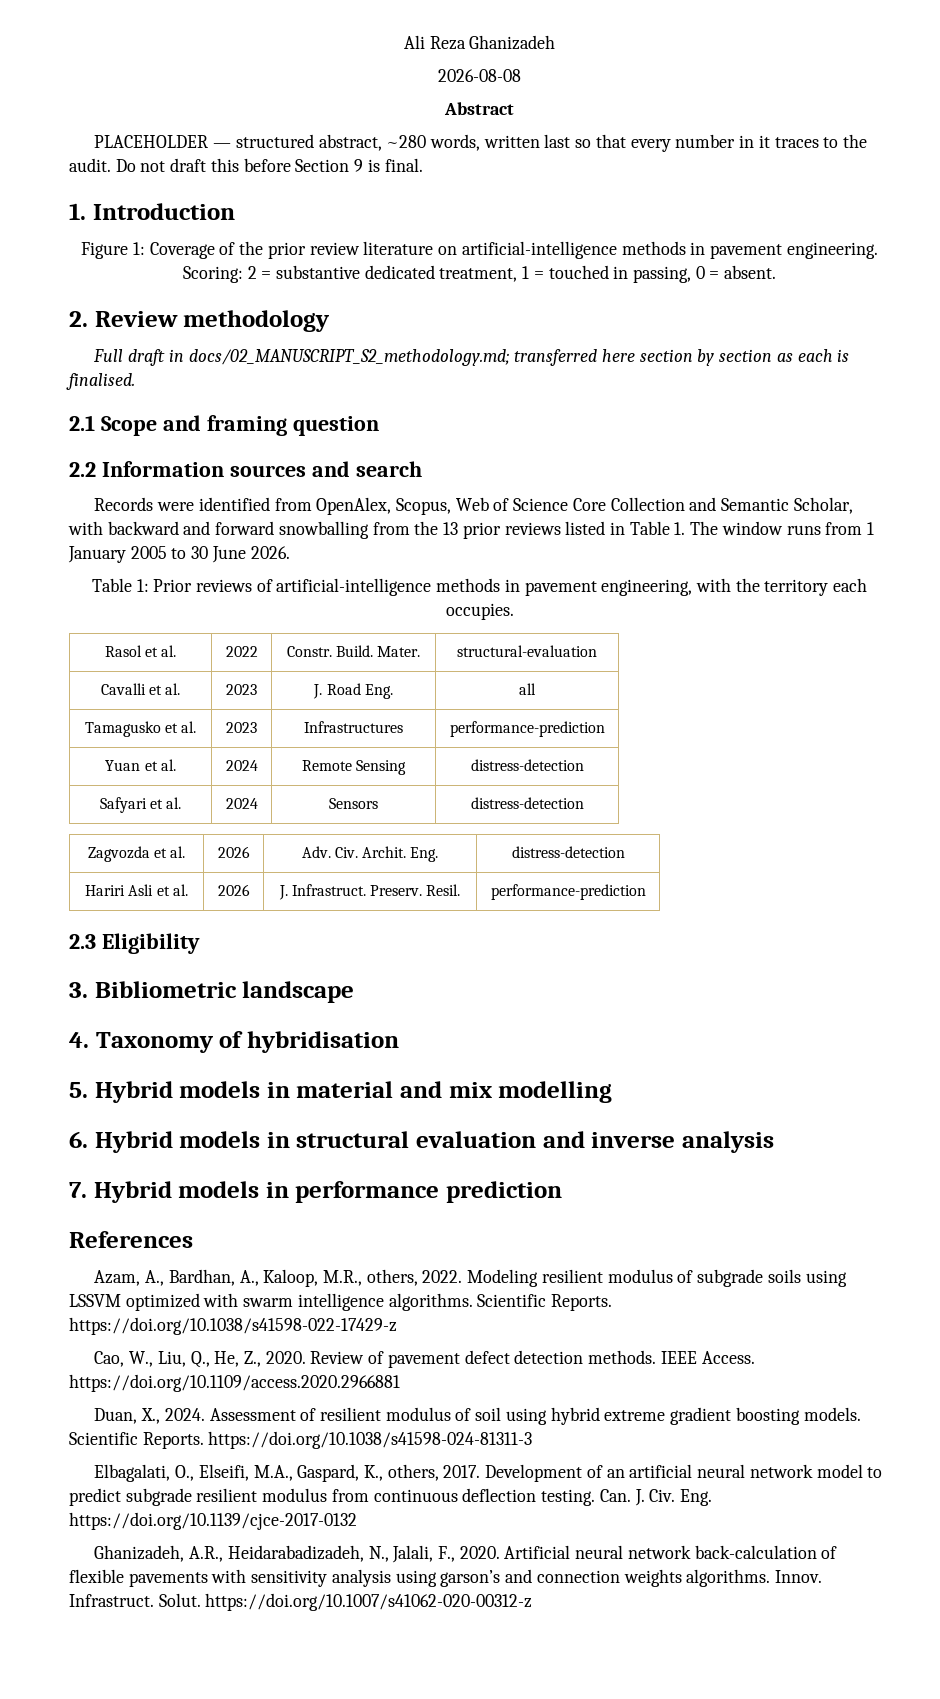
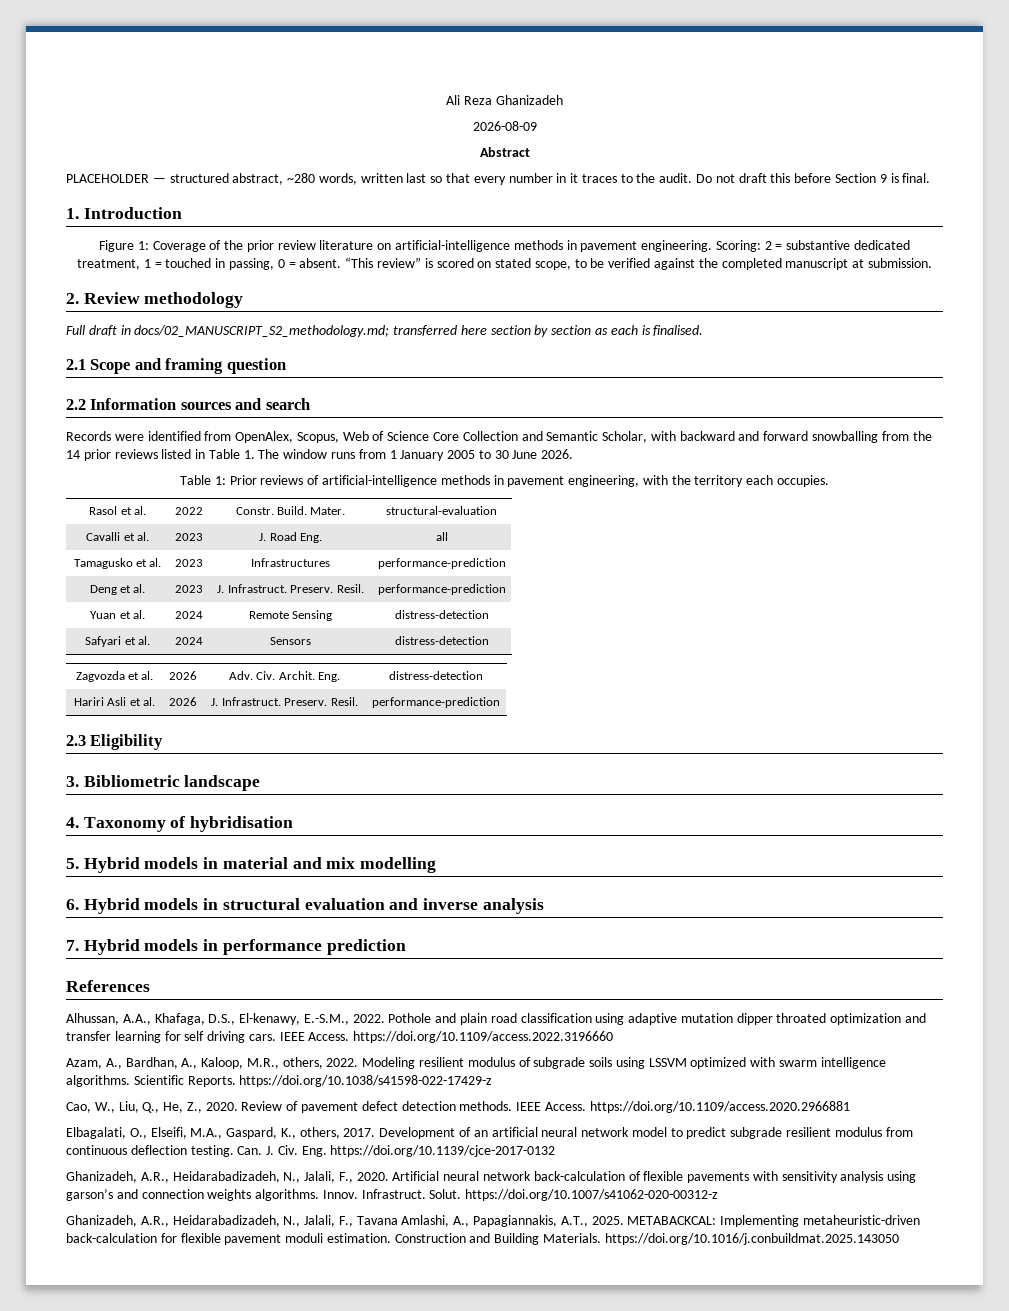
[438,69,521,82] 2026-08-08 -> [472,121,537,131] 2026-08-09
(777, 272) none -> [345,257,932,270] “This review” is scored on stated scope, to be verified against the completed manuscript at submission.
[443,522,459,535] 13 -> [66,450,80,459] 14
(605, 729) none -> [89,584,146,595] [175,585,203,593] [217,584,364,593] [377,584,506,595] // Deng et al. | 2023 | J. Infrastruct. Preserv. Resil. | performance-prediction
(193, 1239) none -> [66,1013,927,1025] [66,1031,614,1043] // Alhussan, A.A., Khafaga, D.S., El-kenawy, E.-S.M., 2022. Pothole and plain road classification using adaptive mutation dipper throated optimization and transfer learning for self driving cars. IEEE Access. https://doi.org/10.1109/access.2022.3196660
[94,1407,861,1425] [69,1431,533,1449] // Duan, X., 2024. Assessment of resilient modulus of soil using hybrid extreme gradient boosting models. Scientific Reports. https://doi.org/10.1038/s41598-024-81311-3 -> (850, 1107) none
(533, 1602) none -> [66,1215,920,1227] [66,1233,899,1245] // Ghanizadeh, A.R., Heidarabadizadeh, N., Jalali, F., Tavana Amlashi, A., Papagiannakis, A.T., 2025. METABACKCAL: Implementing metaheuristic-driven back-calculation for flexible pavement moduli estimation. Construction and Building Materials. https://doi.org/10.1016/j.conbuildmat.2025.143050

